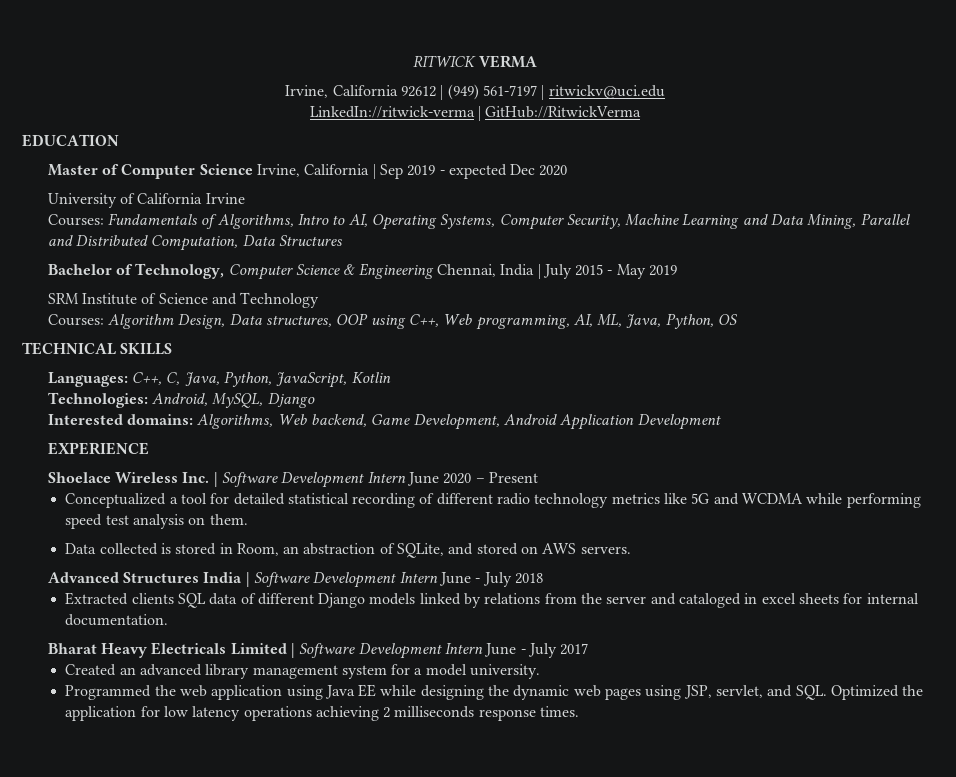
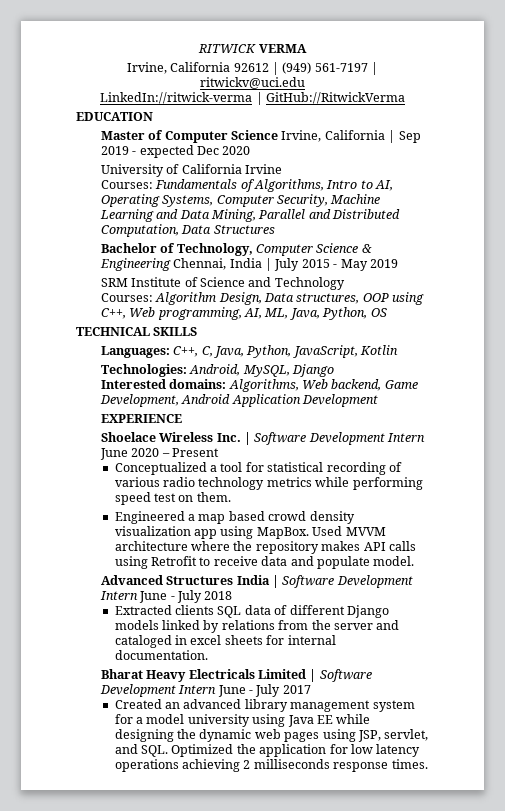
[233,493,285,505] detailed -> (264, 467) none
[436,493,493,505] different -> [114,477,160,487] various
[664,493,804,505] like 5G and WCDMA -> (312, 482) none
[132,514,184,529] analysis -> (177, 497) none
[65,543,631,558] Data collected is stored in Room, an abstraction of SQLite, and stored on AWS servers. -> [114,511,355,524] [114,526,386,539] [114,541,416,554] [114,556,415,569] Engineered a map based crowd density visualization app using MapBox. Used MVVM architecture where the repository makes API calls using Retrofit to receive data and populate model.
[470,664,541,679] [65,685,283,700] university. // Programmed the web application -> [187,714,250,727] university

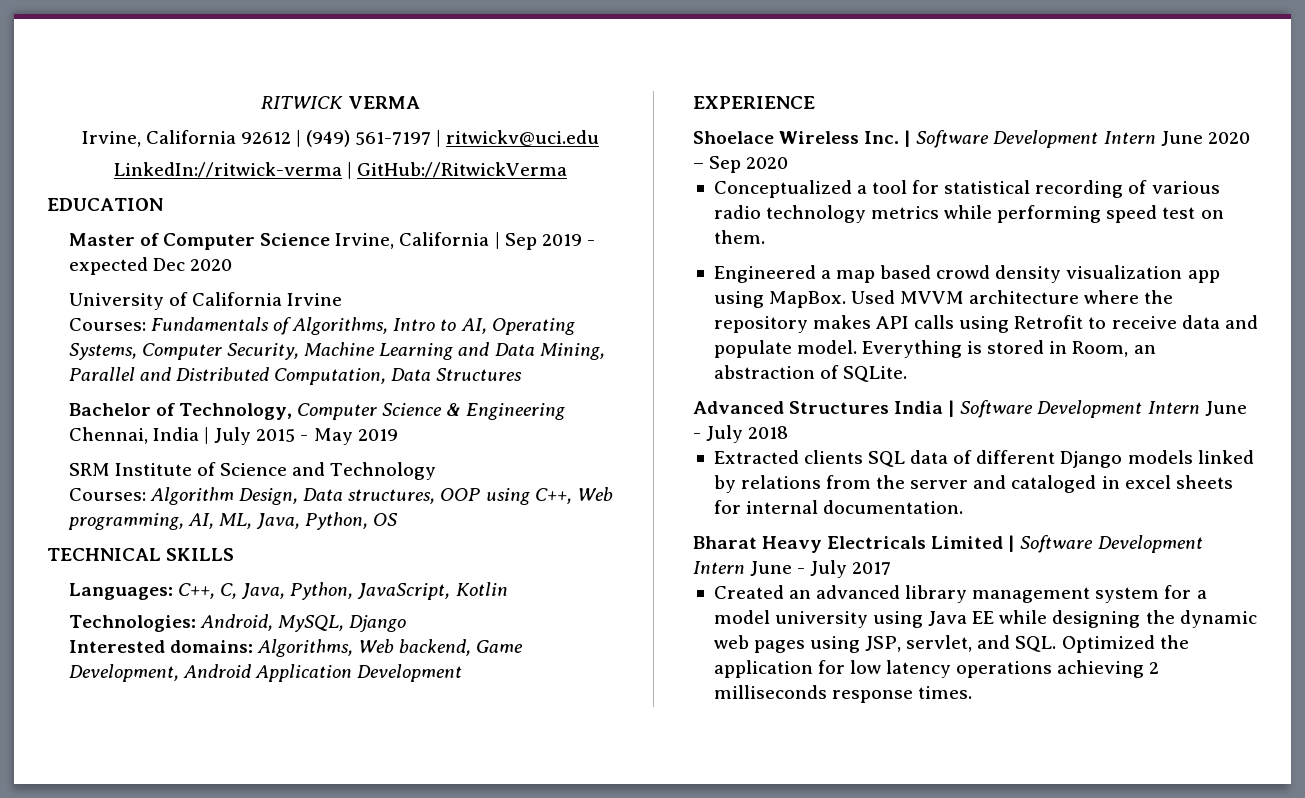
[172,448,220,457] Present -> [708,156,789,173] Sep 2020
(415, 561) none -> [861,340,1156,358] [713,365,907,382] Everything is stored in Room, an abstraction of SQLite.

